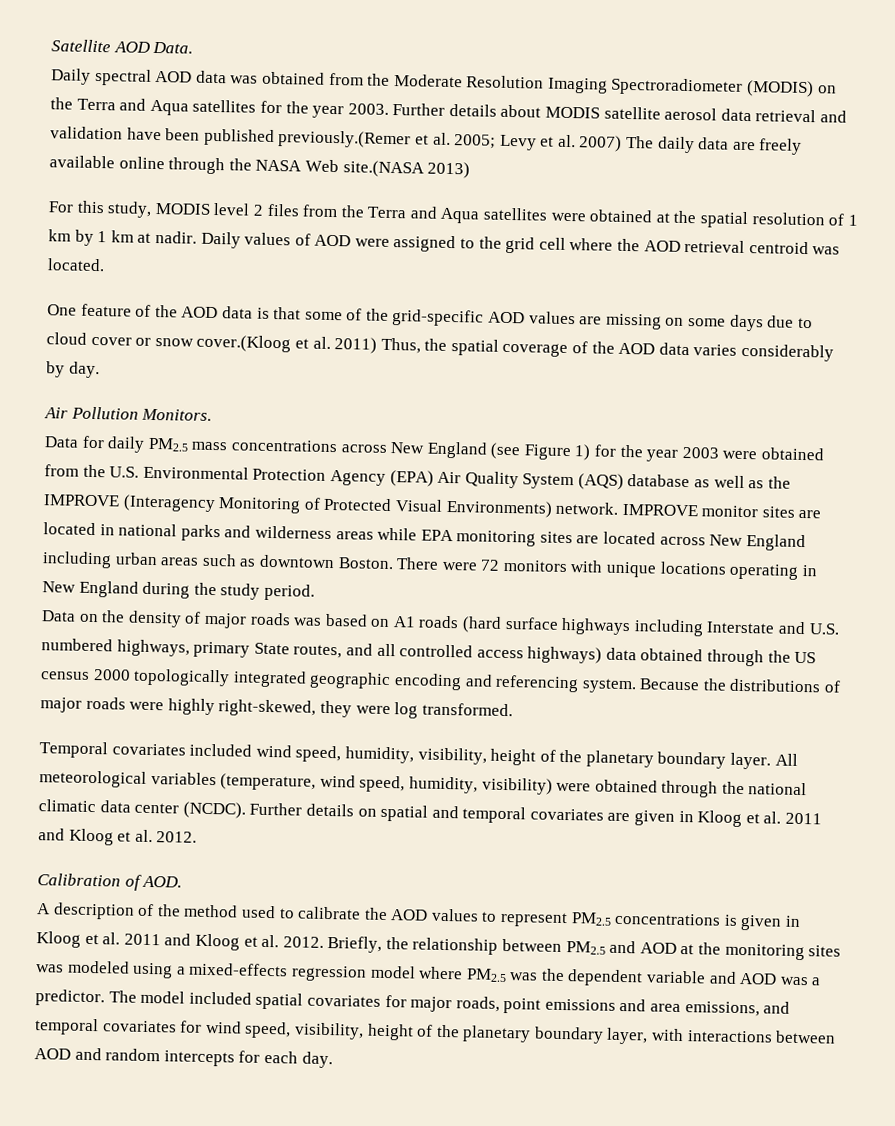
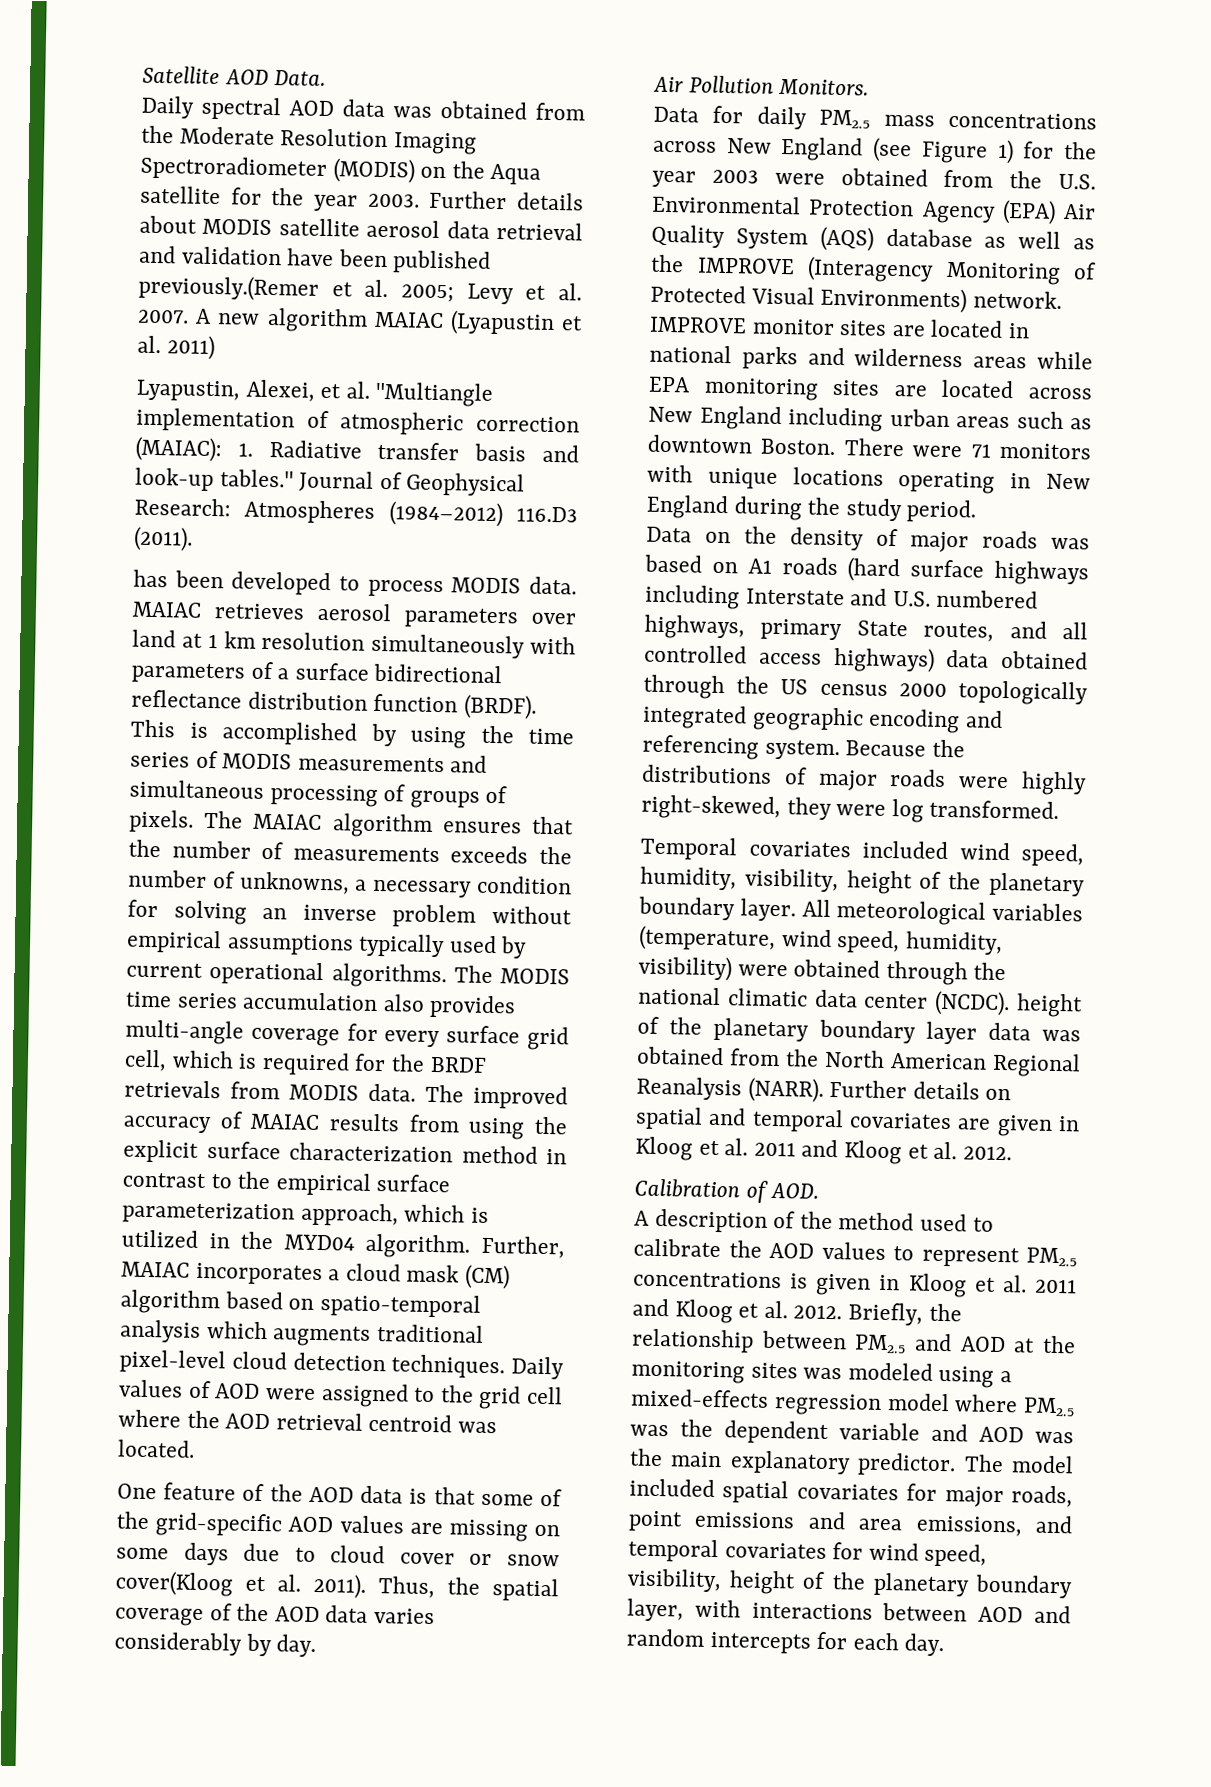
[76,98,257,116] Terra and Aqua satellites -> [490,163,542,185] [140,185,221,205] Aqua satellite
[578,135,803,155] [49,155,471,179] [48,200,858,229] [48,229,197,246] 2007) The daily data are freely available online through the NASA Web site.(NASA 2013) // For this study, MODIS level 2 files from the Terra and Aqua satellites were obtained at the spatial resolution of 1 km by 1 km at nadir. -> [137,307,583,337] [137,335,215,361] [136,379,494,407] [136,407,580,436] [135,436,579,463] [135,467,526,497] [134,497,578,528] [133,526,193,552] [133,569,577,598] [132,601,576,629] [132,629,576,659] [131,661,503,684] [131,689,537,720] [130,719,574,749] [130,750,488,773] [129,779,508,809] [129,809,574,838] [128,839,572,865] [128,869,572,898] [127,899,572,928] [126,929,528,959] [126,961,570,989] [125,991,517,1019] [125,1019,569,1051] [124,1049,487,1076] [124,1079,568,1110] [123,1111,568,1140] [123,1139,567,1165] [122,1171,452,1196] [122,1201,489,1227] [121,1229,565,1259] [121,1261,511,1290] [120,1289,481,1318] [120,1319,484,1347] [119,1349,506,1379] 2007. A new algorithm MAIAC (Lyapustin et al. 2011) // Lyapustin, Alexei, et al. "Multiangle implementation of atmospheric correction (MAIAC): 1. Radiative transfer basis and look‐up tables." Journal of Geophysical Research: Atmospheres (1984–2012) 116.D3 (2011). // has been developed to process MODIS data. MAIAC retrieves aerosol parameters over land at 1 km resolution simultaneously with parameters of a surface bidirectional reflectance distribution function (BRDF). This is accomplished by using the time series of MODIS measurements and simultaneous processing of groups of pixels. The MAIAC algorithm ensures that the number of measurements exceeds the number of unknowns, a necessary condition for solving an inverse problem without empirical assumptions typically used by current operational algorithms. The MODIS time series accumulation also provides multi-angle coverage for every surface grid cell, which is required for the BRDF retrievals from MODIS data. The improved accuracy of MAIAC results from using the explicit surface characterization method in contrast to the empirical surface parameterization approach, which is utilized in the MYD04 algorithm. Further, MAIAC incorporates a cloud mask (CM) algorithm based on spatio-temporal analysis which augments traditional pixel-level cloud detection techniques.
[196,334,378,354] cover.(Kloog et al. 2011) -> [115,1570,366,1599] cover(Kloog et al. 2011).
[480,559,501,571] 72 -> [970,443,991,458] 71
(246, 810) none -> [1016,993,1083,1018] [637,1016,1081,1045] [637,1046,1081,1078] [636,1076,824,1103] height of the planetary boundary layer data was obtained from the North American Regional Reanalysis (NARR).
[811,977,822,986] a -> [629,1448,851,1475] the main explanatory

